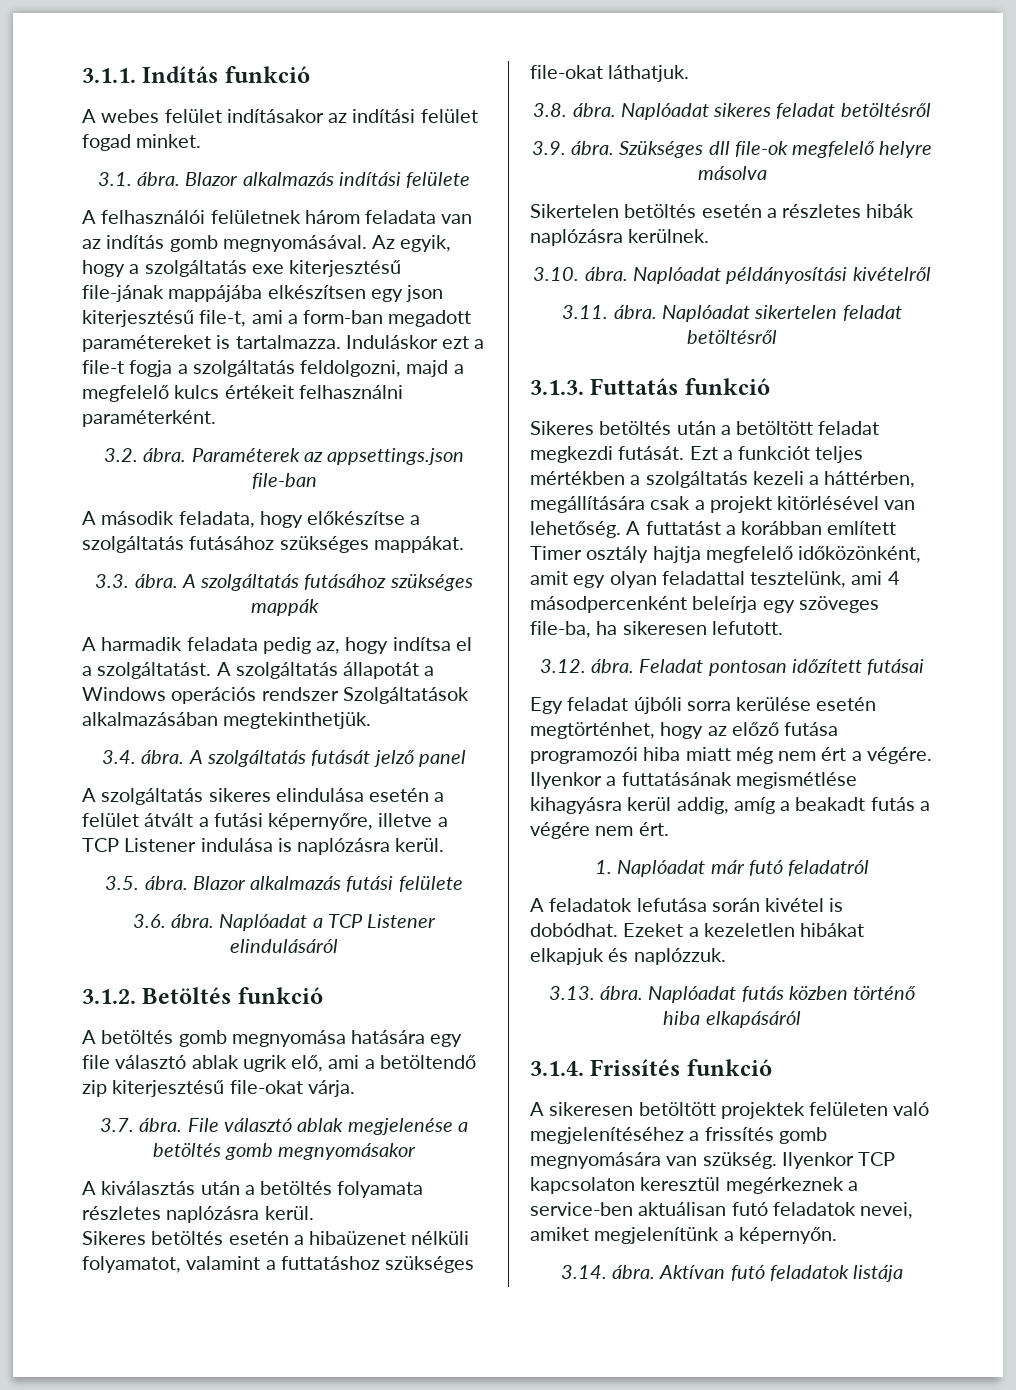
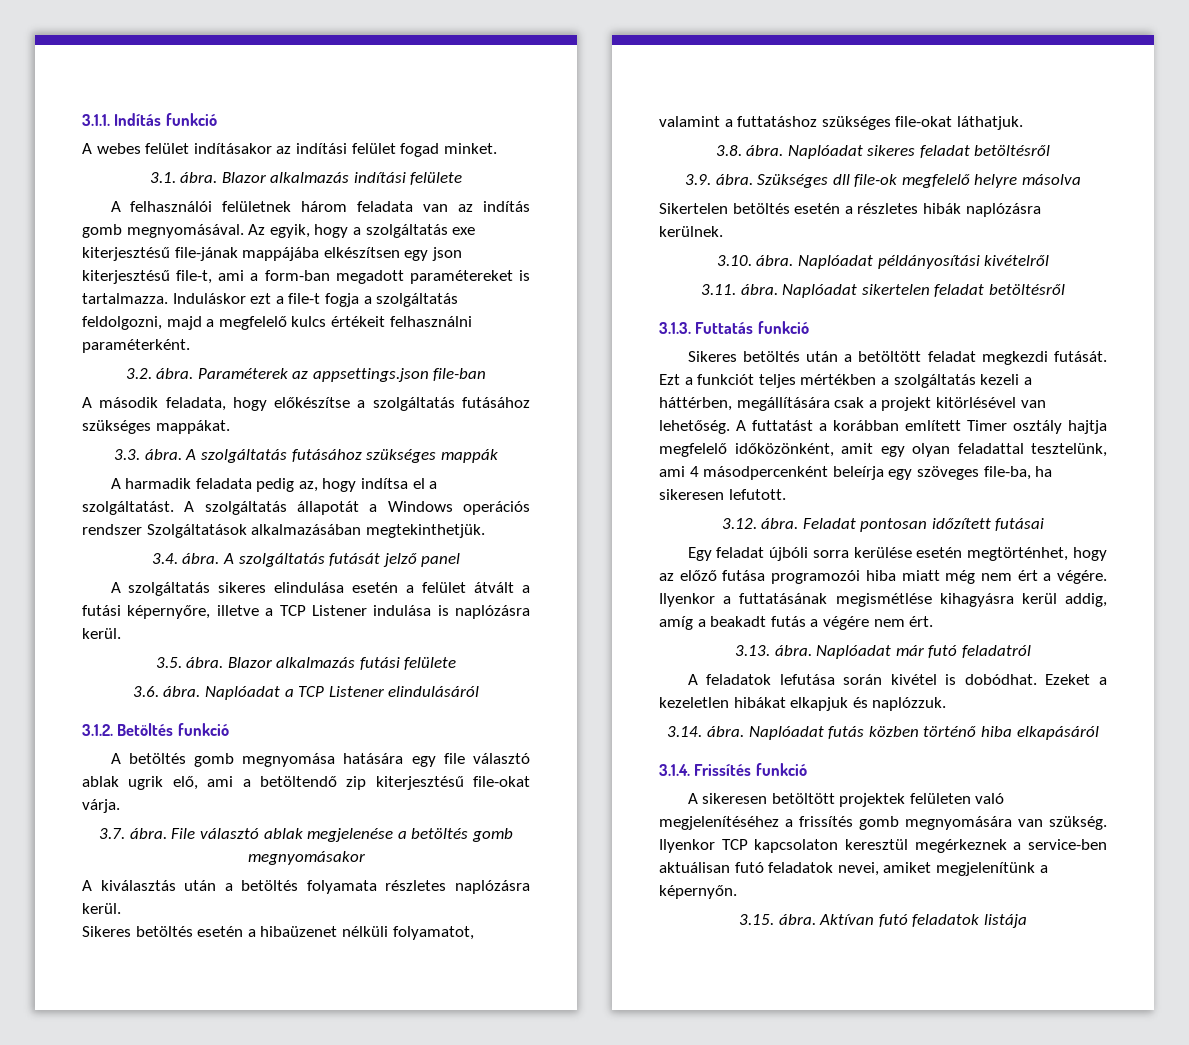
[594,860,612,874] 1. -> [735,645,812,656] 3.13. ábra.
[548,986,595,1000] 3.13. -> [667,726,703,737] 3.14.
[560,1265,607,1279] 3.14. -> [739,914,775,925] 3.15.

